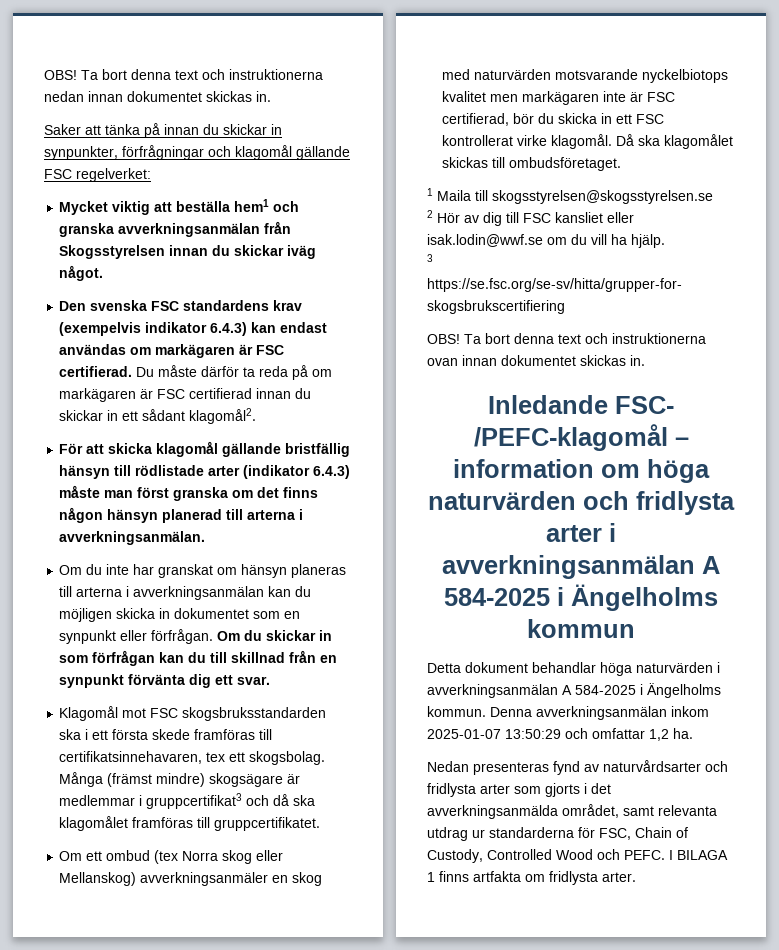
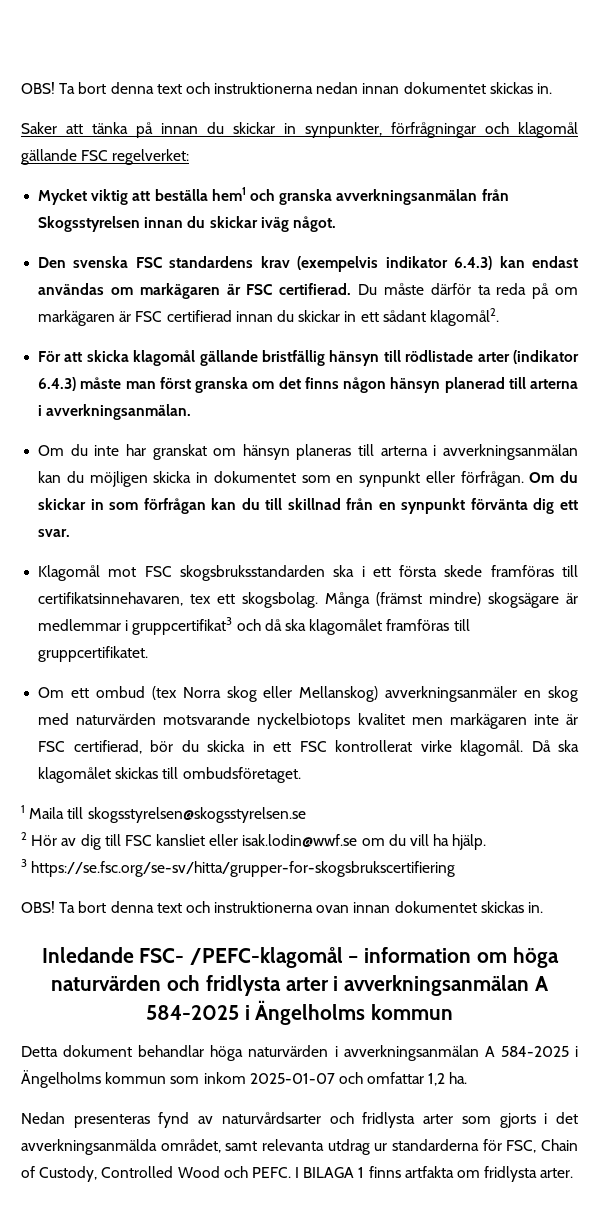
[427,706,667,720] kommun. Denna avverkningsanmälan -> [105,1072,200,1084] kommun som
[505,729,561,739] 13:50:29 -> (335, 1078) none

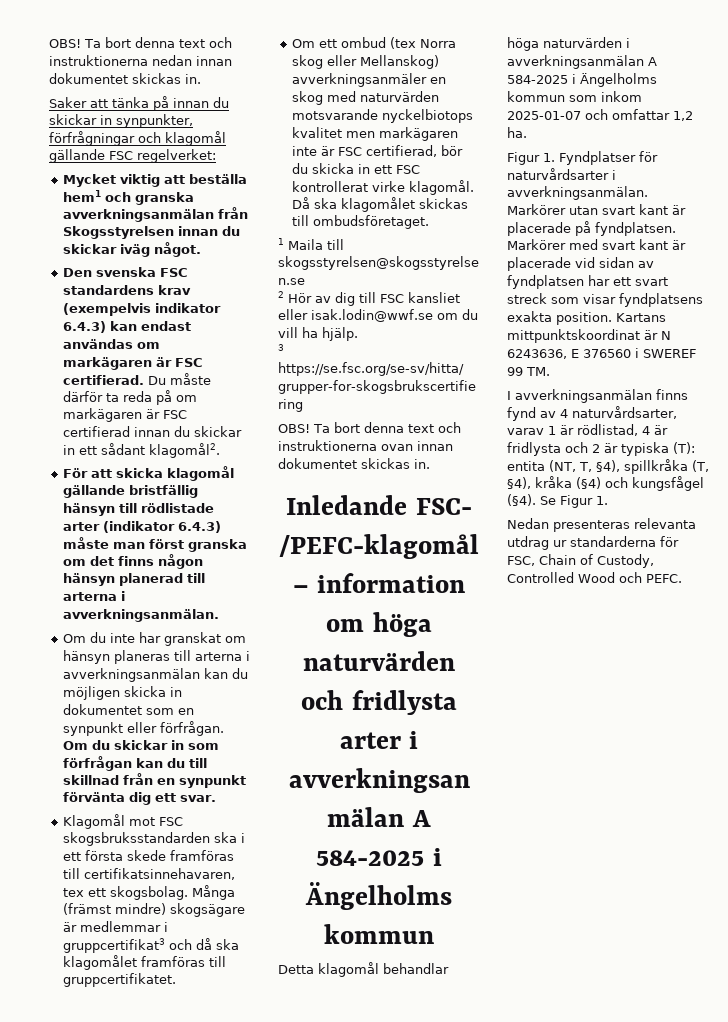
[63,1045,133,1057] dokument -> [318,962,379,977] klagomål
[21,1112,579,1128] [21,1139,258,1155] Nedan presenteras fynd av naturvårdsarter och fridlysta arter som gjorts i det avverkningsanmälda området, samt -> [507,151,658,165] [507,168,616,180] [507,186,648,200] [507,204,686,215] [507,221,676,236] [507,239,686,250] [507,257,654,271] [507,275,668,289] [507,293,703,307] [507,311,666,325] [507,329,671,343] [507,348,696,359] [507,367,550,376] [507,389,688,403] [507,406,677,421] [507,424,668,436] [507,442,695,456] [507,459,709,474] [507,476,704,491] [507,494,608,508] [507,518,630,532] Figur 1. Fyndplatser för naturvårdsarter i avverkningsanmälan. Markörer utan svart kant är placerade på fyndplatsen. Markörer med svart kant är placerade vid sidan av fyndplatsen har ett svart streck som visar fyndplatsens exakta position. Kartans mittpunktskoordinat är N 6243636, E 376560 i SWEREF 99 TM. // I avverkningsanmälan finns fynd av 4 naturvårdsarter, varav 1 är rödlistad, 4 är fridlysta och 2 är typiska (T): entita (NT, T, §4), spillkråka (T, §4), kråka (§4) och kungsfågel (§4). Se Figur 1. // Nedan presenteras
[295,1166,574,1182] I BILAGA 1 finns artfakta om fridlysta arter. -> (682, 578) none

